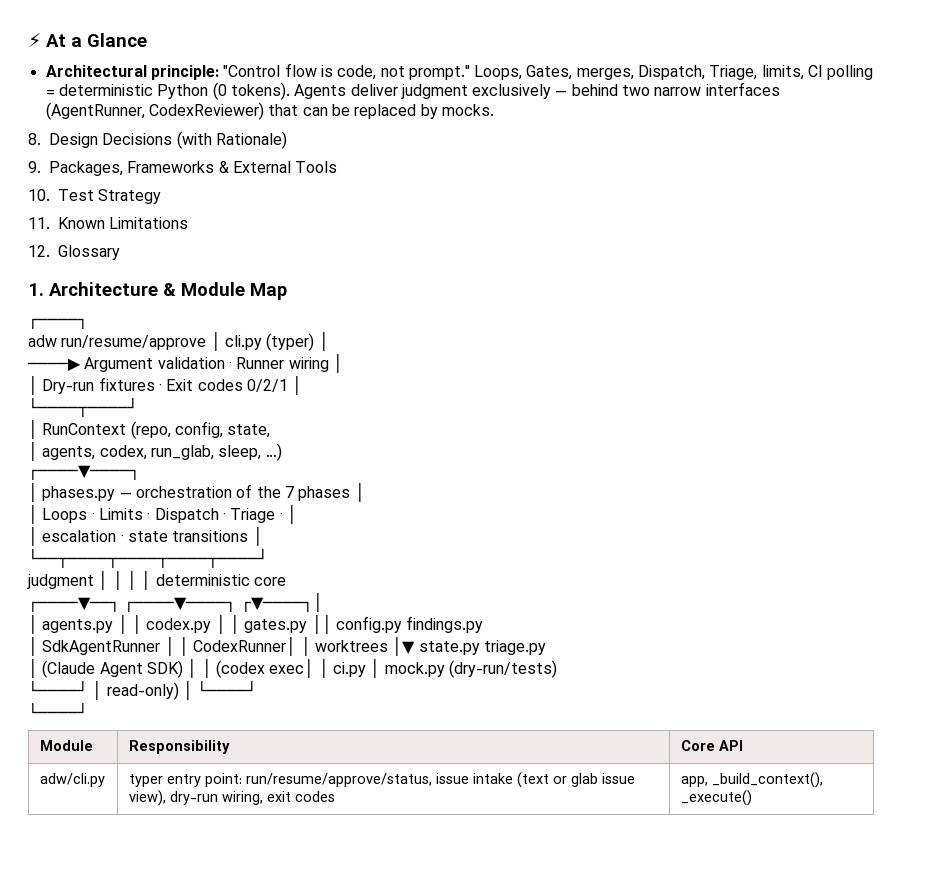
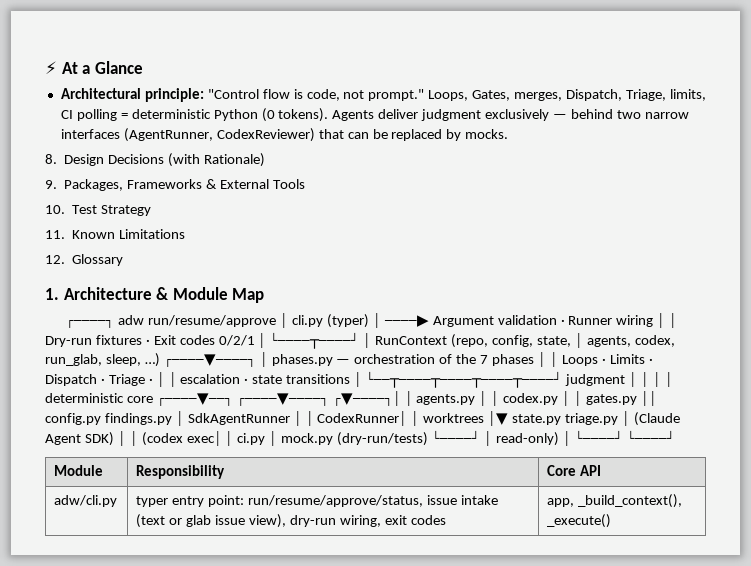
(88, 323) // -> (115, 324) none
(329, 341) // -> (381, 320) none
(343, 363) // -> (666, 320) none
(303, 385) // -> (267, 340) none
(138, 407) // -> (360, 340) none
(271, 431) // -> (571, 341) none
[28,465,140,480] // ┌────▼────┐ // -> [163,354,256,367] ┌────▼────┐
(365, 492) // -> (546, 359) none
(297, 514) // -> (165, 379) none
(263, 536) // -> (363, 379) none
(268, 558) // -> (563, 379) none
(286, 581) // -> (153, 399) none
(323, 602) // -> (401, 398) none
(484, 624) // -> (172, 419) none
(546, 647) // -> (619, 419) none
(557, 669) // -> (429, 439) none
(258, 688) // -> (623, 436) none

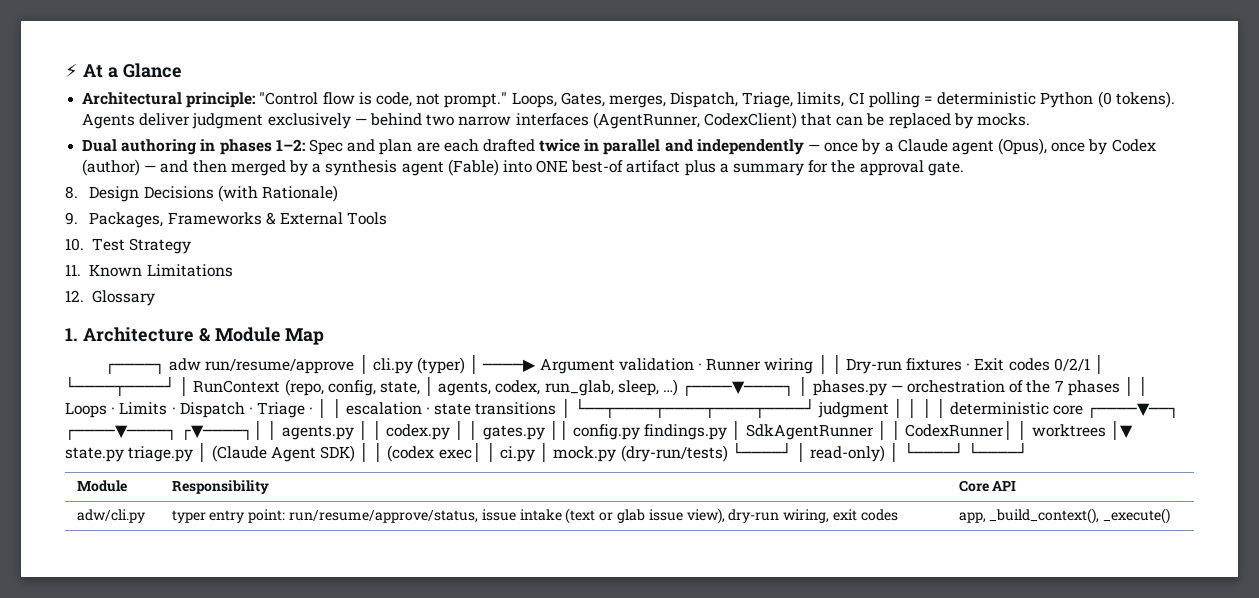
[216,128,315,142] CodexReviewer) -> [703,112,797,129] CodexClient)
(509, 134) none -> [82,138,1156,155] [82,159,964,176] // Dual authoring in phases 1–2: Spec and plan are each drafted twice in parallel and independently — once by a Claude agent (Opus), once by Codex (author) — and then merged by a synthesis agent (Fable) into ONE best-of artifact plus a summary for the approval gate.

